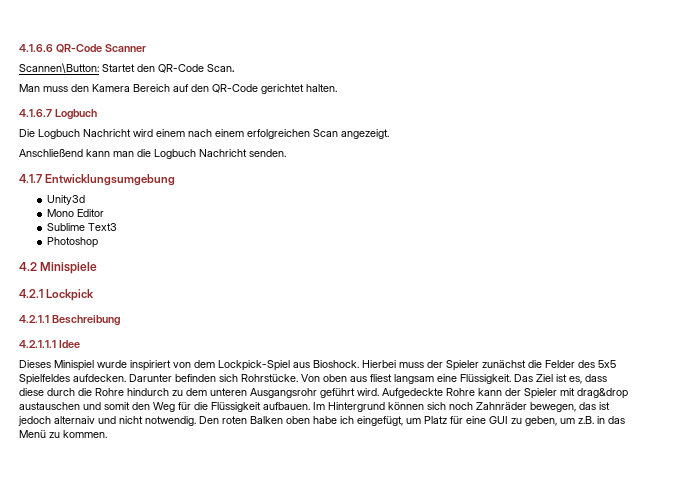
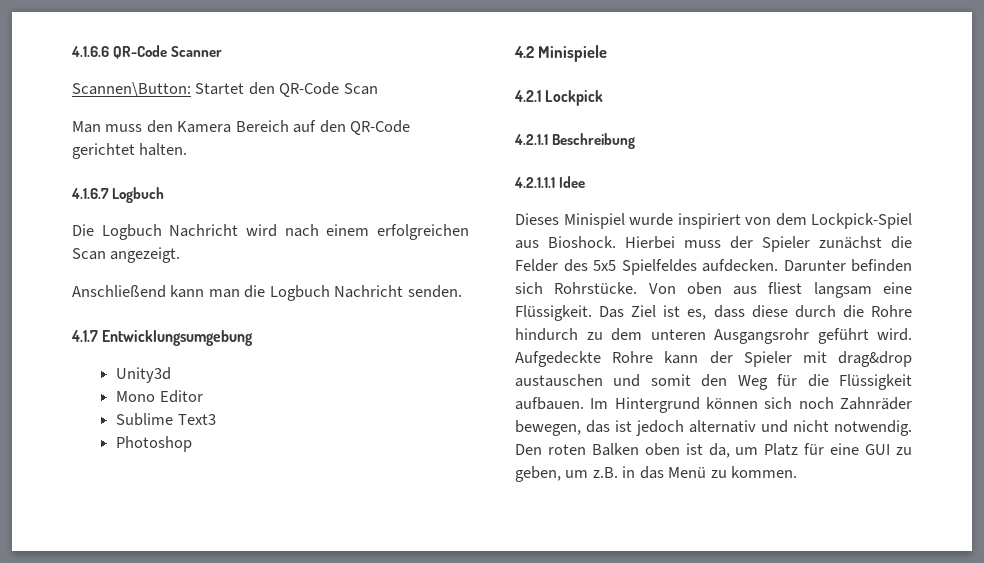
[207,64,235,72] Scan. -> [343,83,378,95] Scan
[156,129,185,137] einem -> (277, 230) none
[54,416,95,424] alternaiv -> [689,420,756,433] alternativ
[313,416,403,426] habe ich eingefügt, -> [685,443,730,458] ist da,

